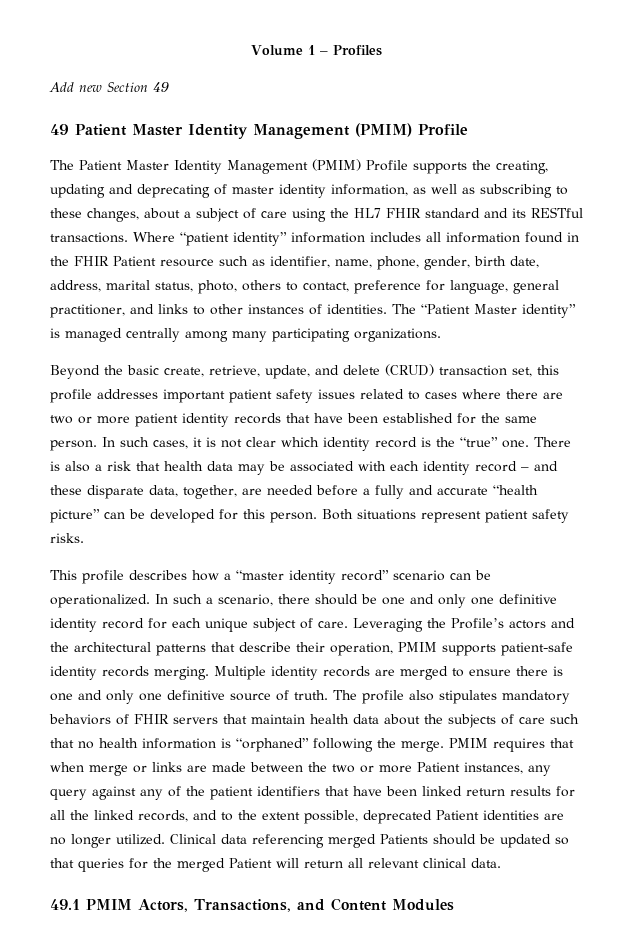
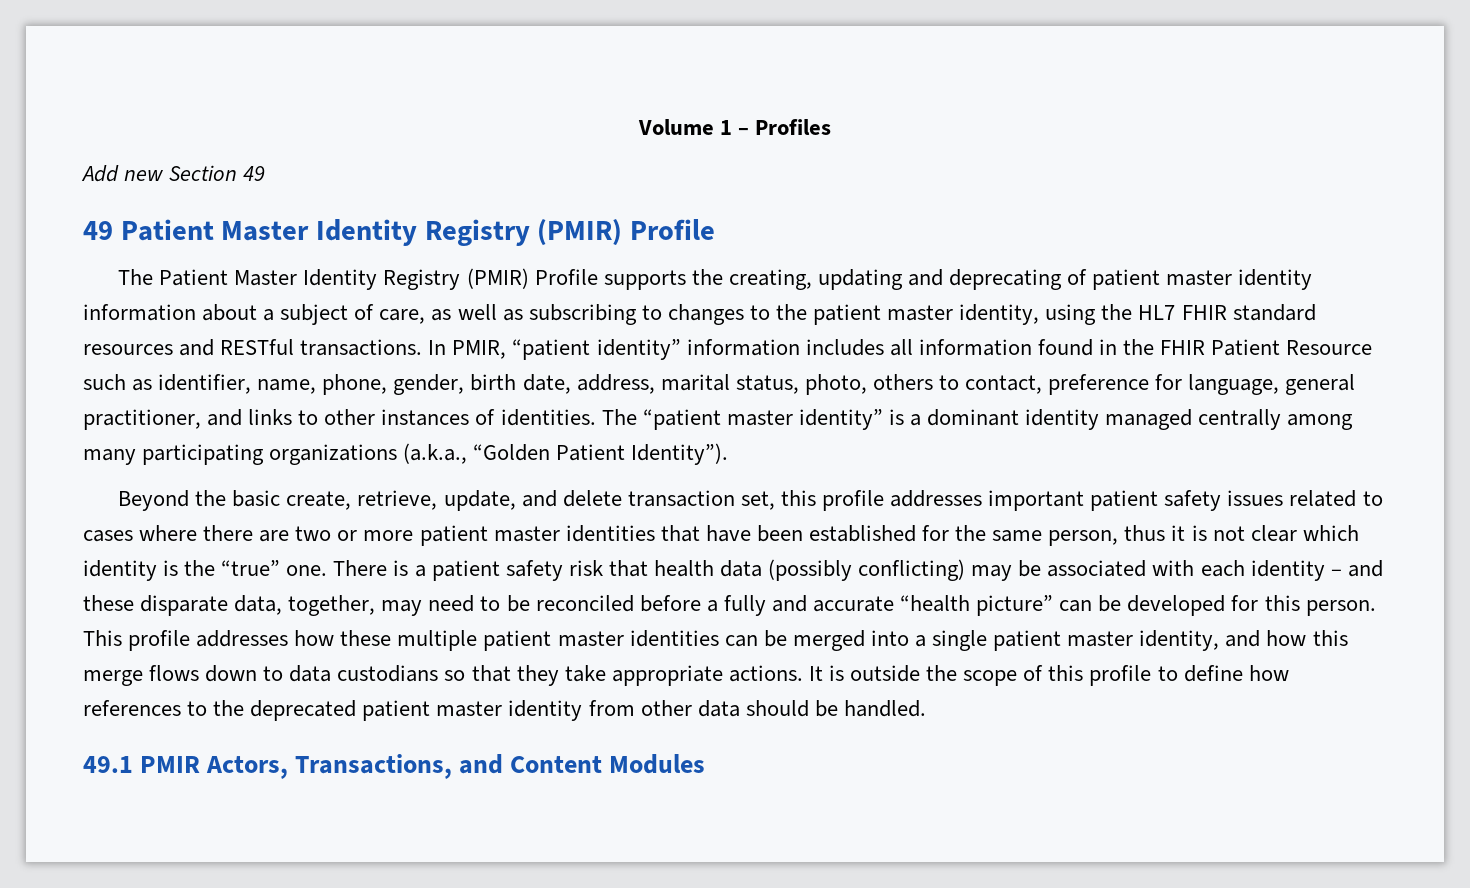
[253,123,412,139] Management (PMIM) -> [424,219,623,246] Registry (PMIR)
[227,159,361,174] Management (PMIM) -> [383,268,529,290] Registry (PMIR)
[232,184,408,198] master identity information, -> [1092,269,1313,290] [83,304,426,325] patient master identity information about a subject of care,
[50,208,287,222] these changes, about a subject of care -> [667,304,1040,325] changes to the patient master identity,
[484,207,583,218] [50,232,175,243] and its RESTful transactions. Where -> [83,339,507,359] resources and RESTful transactions. In PMIR,
[160,259,214,267] resource -> [1286,340,1373,355] Resource
[421,304,576,318] [50,328,60,338] “Patient Master identity” is -> [642,409,1100,430] “patient master identity” is a dominant identity
[354,328,441,342] organizations. -> [269,443,729,465] organizations (a.k.a., “Golden Patient Identity”).
[385,364,434,376] (CRUD) -> (622, 498) none
[182,413,281,427] identity records -> [493,525,655,542] master identities
[50,437,188,451] person. In such cases, -> [1048,525,1166,546] person, thus
[375,437,417,448] record -> (157, 570) none
[65,461,102,472] also a -> [414,560,563,581] a patient safety
(233, 466) none -> [768,559,966,581] (possibly conflicting)
[475,461,517,472] record -> (1325, 570) none
[242,485,313,495] are needed -> [381,595,634,616] may need to be reconciled
[322,509,569,523] [50,533,84,543] [50,570,491,584] [50,594,557,608] [50,618,575,632] [50,642,573,656] [50,666,563,680] [50,690,570,704] [49,714,579,728] [50,738,574,752] [50,762,551,776] [50,786,575,800] [50,810,564,824] [50,834,569,848] [50,858,501,872] Both situations represent patient safety risks. // This profile describes how a “master identity record” scenario can be operationalized. In such a scenario, there should be one and only one definitive identity record for each unique subject of care. Leveraging the Profile’s actors and the architectural patterns that describe their operation, PMIM supports patient-safe identity records merging. Multiple identity records are merged to ensure there is one and only one definitive source of truth. The profile also stipulates mandatory behaviors of FHIR servers that maintain health data about the subjects of care such that no health information is “orphaned” following the merge. PMIM requires that when merge or links are made between the two or more Patient instances, any query against any of the patient identifiers that have been linked return results for all the linked records, and to the extent possible, deprecated Patient identities are no longer utilized. Clinical data referencing merged Patients should be updated so that queries for the merged Patient will return all relevant clinical data. -> [83,630,1348,651] [83,665,1289,686] [83,700,926,721] This profile addresses how these multiple patient master identities can be merged into a single patient master identity, and how this merge flows down to data custodians so that they take appropriate actions. It is outside the scope of this profile to define how references to the deprecated patient master identity from other data should be handled.
[86,899,132,910] PMIM -> [140,756,201,773] PMIR

